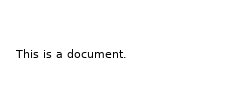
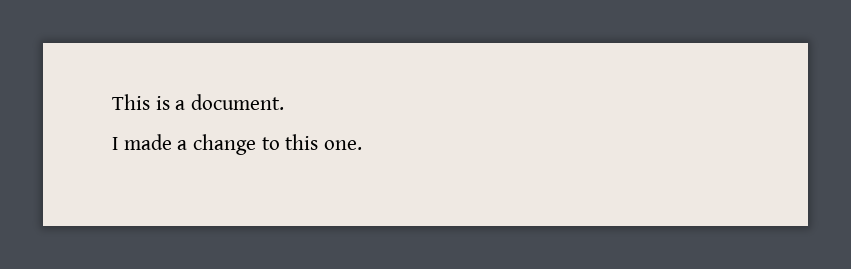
(127, 53) none -> [112,134,363,155] // I made a change to this one.

